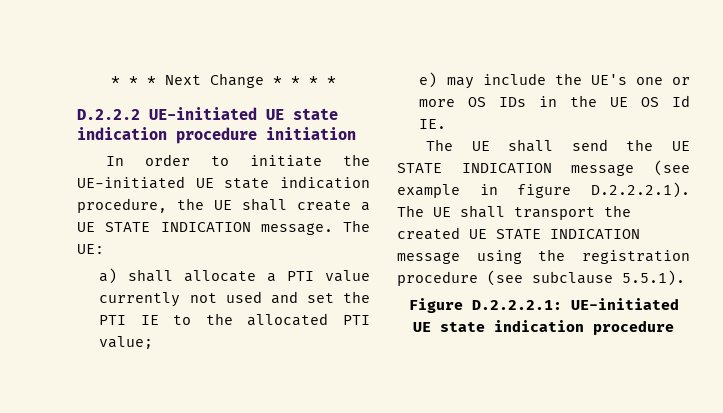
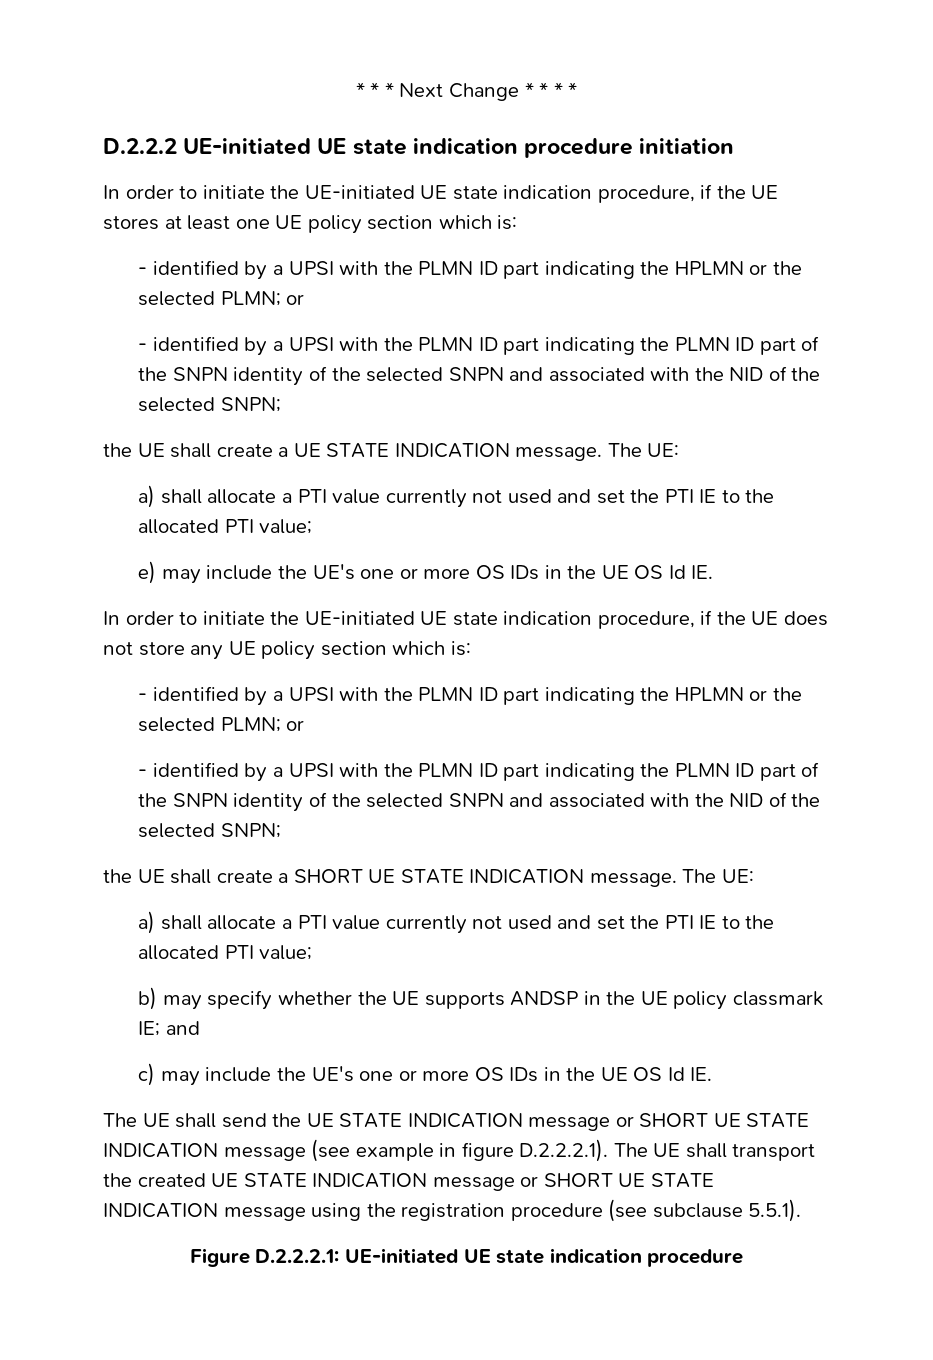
(167, 205) none -> [700,184,779,199] [103,215,518,234] [138,260,802,280] [138,291,305,306] [138,336,820,356] [138,366,821,386] [138,397,281,412] if the UE stores at least one UE policy section which is: // - identified by a UPSI with the PLMN ID part indicating the HPLMN or the selected PLMN; or // - identified by a UPSI with the PLMN ID part indicating the PLMN ID part of the SNPN identity of the selected SNPN and associated with the NID of the selected SNPN; //
(447, 124) none -> [103,610,828,629] [103,641,471,660] [138,686,802,706] [138,717,305,732] [138,762,820,782] [138,792,821,812] [138,823,281,838] [103,869,754,887] [138,911,775,934] [138,945,313,960] [138,987,823,1010] [138,1021,200,1036] [138,1063,713,1086] // In order to initiate the UE-initiated UE state indication procedure, if the UE does not store any UE policy section which is: // - identified by a UPSI with the PLMN ID part indicating the HPLMN or the selected PLMN; or // - identified by a UPSI with the PLMN ID part indicating the PLMN ID part of the SNPN identity of the selected SNPN and associated with the NID of the selected SNPN; // the UE shall create a SHORT UE STATE INDICATION message. The UE: // a) shall allocate a PTI value currently not used and set the PTI IE to the allocated PTI value; // b) may specify whether the UE supports ANDSP in the UE policy classmark IE; and // c) may include the UE's one or more OS IDs in the UE OS Id IE.
(635, 170) none -> [615,1113,810,1128] [103,1143,306,1161] or SHORT UE STATE INDICATION message
(460, 258) none -> [520,1173,714,1188] [103,1203,306,1221] or SHORT UE STATE INDICATION message

